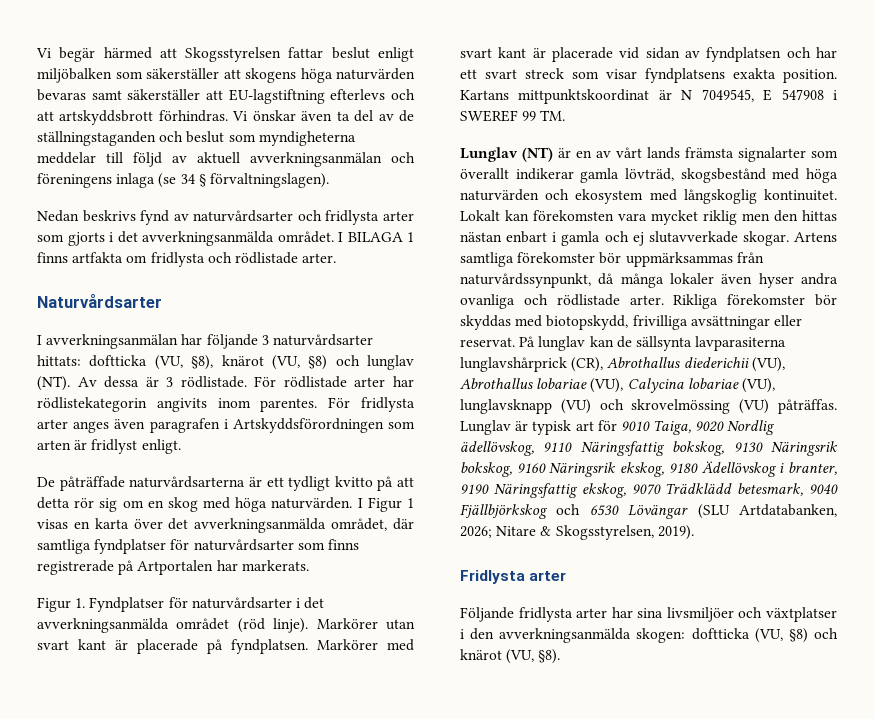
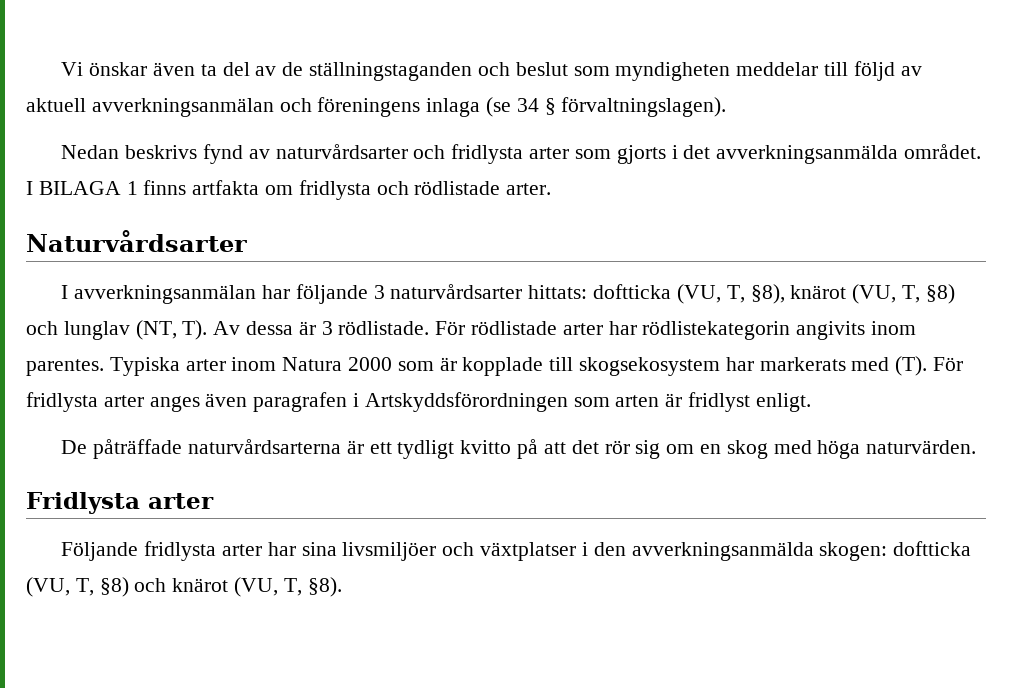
[36,47,414,62] [37,68,415,83] [37,89,415,104] [37,110,248,125] Vi begär härmed att Skogsstyrelsen fattar beslut enligt miljöbalken som säkerställer att skogens höga naturvärden bevaras samt säkerställer att EU-lagstiftning efterlevs och att artskyddsbrott förhindras. Vi -> [61,62,84,76] Vi
[258,131,356,146] myndigheterna -> [615,62,731,81] myndigheten
(183, 362) none -> [726,285,745,303] T,
(300, 362) none -> [901,285,920,303] T,
[37,376,70,391] (NT). -> [135,320,208,340] (NT, T).
(318, 405) none -> [109,356,928,376] Typiska arter inom Natura 2000 som är kopplade till skogsekosystem har markerats med (T).
[37,497,70,509] detta -> [571,440,599,454] det
[357,497,415,512] [37,518,414,533] [37,539,359,554] [37,560,309,575] [37,597,325,612] [37,618,415,633] [37,639,414,654] [460,47,837,62] [460,68,837,83] [460,89,837,104] [460,110,566,122] [460,147,838,162] [460,168,838,183] [460,189,837,204] [460,210,837,225] [460,231,837,246] [460,252,764,267] [460,273,838,288] [460,294,837,309] [460,315,802,330] [460,336,787,351] [460,357,785,372] [460,378,775,393] [460,399,837,414] [460,420,775,435] [460,441,838,456] [460,461,837,477] [460,483,838,498] [460,504,837,519] [460,525,694,540] I Figur 1 visas en karta över det avverkningsanmälda området, där samtliga fyndplatser för naturvårdsarter som finns registrerade på Artportalen har markerats. // Figur 1. Fyndplatser för naturvårdsarter i det avverkningsanmälda området (röd linje). Markörer utan svart kant är placerade på fyndplatsen. Markörer med svart kant är placerade vid sidan av fyndplatsen och har ett svart streck som visar fyndplatsens exakta position. Kartans mittpunktskoordinat är N 7049545, E 547908 i SWEREF 99 TM. // Lunglav (NT) är en av vårt lands främsta signalarter som överallt indikerar gamla lövträd, skogsbestånd med höga naturvärden och ekosystem med långskoglig kontinuitet. Lokalt kan förekomsten vara mycket riklig men den hittas nästan enbart i gamla och ej slutavverkade skogar. Artens samtliga förekomster bör uppmärksammas från naturvårdssynpunkt, då många lokaler även hyser andra ovanliga och rödlistade arter. Rikliga förekomster bör skyddas med biotopskydd, frivilliga avsättningar eller reservat. På lunglav kan de sällsynta lavparasiterna lunglavshårprick (CR), Abrothallus diederichii (VU), Abrothallus lobariae (VU), Calycina lobariae (VU), lunglavsknapp (VU) och skrovelmössing (VU) påträffas. Lunglav är typisk art för 9010 Taiga, 9020 Nordlig ädellövskog, 9110 Näringsfattig bokskog, 9130 Näringsrik bokskog, 9160 Näringsrik ekskog, 9180 Ädellövskog i branter, 9190 Näringsfattig ekskog, 9070 Trädklädd betesmark, 9040 Fjällbjörkskog och 6530 Lövängar (SLU Artdatabanken, 2026; Nitare & Skogsstyrelsen, 2019). -> (977, 447) none
(783, 635) none -> [75,578,94,596] T,
(535, 656) none -> [283,578,302,596] T,

